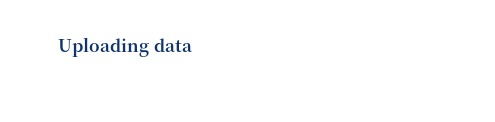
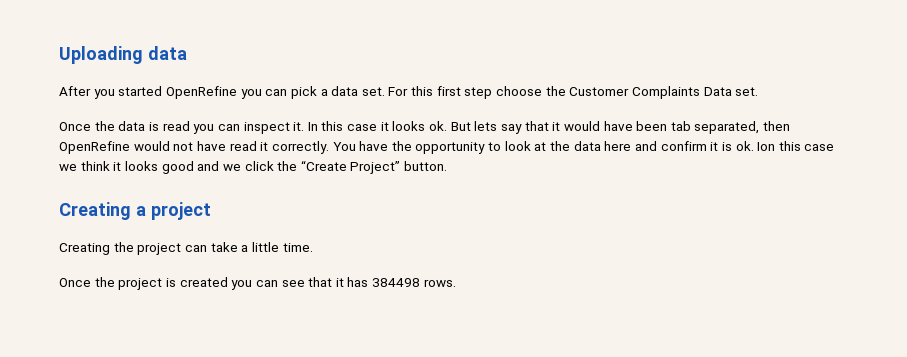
(192, 45) none -> [59,86,759,99] [59,121,791,134] [59,141,835,154] [59,160,448,174] [59,202,211,220] [59,242,313,255] [59,277,456,290] // After you started OpenRefine you can pick a data set. For this first step choose the Customer Complaints Data set. // Once the data is read you can inspect it. In this case it looks ok. But lets say that it would have been tab separated, then OpenRefine would not have read it correctly. You have the opportunity to look at the data here and confirm it is ok. Ion this case we think it looks good and we click the “Create Project” button. // Creating a project // Creating the project can take a little time. // Once the project is created you can see that it has 384498 rows.

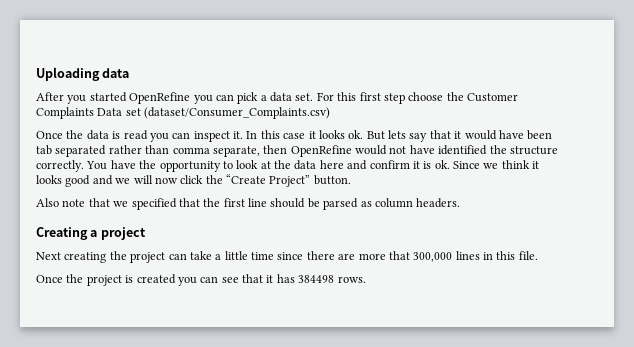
[735,87,759,96] set. -> [125,107,331,119] set (dataset/Consumer_Complaints.csv)
[694,121,760,134] separated, -> [55,145,260,157] separated rather than comma separate,
[229,141,269,151] read it -> [438,145,558,155] identified the structure
[757,141,835,151] Ion this case -> [453,161,480,169] Since
(241, 167) none -> [133,175,178,184] will now
(448, 166) none -> [36,198,461,210] // Also note that we specified that the first line should be parsed as column headers.
[59,243,110,255] Creating -> [36,252,107,263] Next creating
[282,243,313,252] time. -> [251,251,538,262] time since there are more that 300,000 lines in this file.

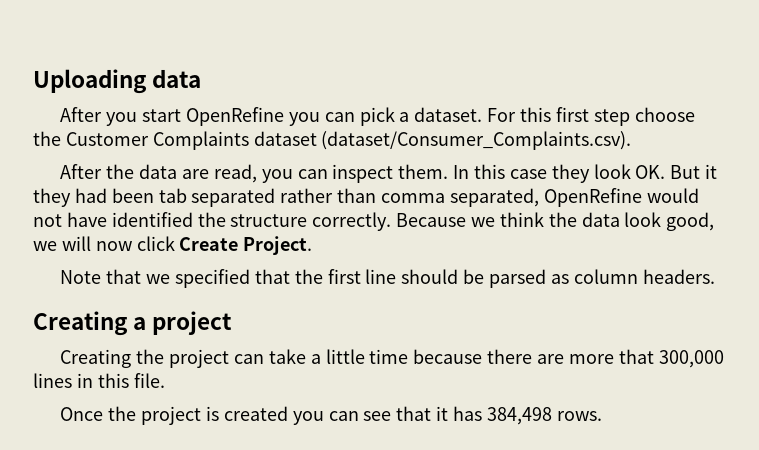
[89,92,127,102] started -> [142,109,182,122] start
[270,92,314,102] data set. -> [414,107,483,122] dataset.
[97,107,331,119] [36,130,148,140] Data set (dataset/Consumer_Complaints.csv) // Once the data is read -> [253,131,632,150] [60,164,257,183] dataset (dataset/Consumer_Complaints.csv). // After the data are read,
[233,131,243,139] it. -> [398,164,449,179] them.
[308,130,524,142] it looks ok. But lets say that it would have -> [551,164,718,183] [33,188,107,207] they look OK. But it they had
[212,145,288,157] separate, then -> [449,188,539,207] separated,
[86,160,540,172] [36,174,351,187] [36,198,86,207] You have the opportunity to look at the data here and confirm it is ok. Since we think it looks good and we will now click the “Create Project” button. // Also note -> [396,212,715,231] [33,236,313,255] [60,270,102,284] Because we think the data look good, we will now click Create Project. // Note
[36,252,107,263] Next creating -> [60,349,132,368] Creating
[277,252,304,260] since -> [413,349,483,364] because
[298,275,335,283] 384498 -> [486,407,552,425] 384,498

